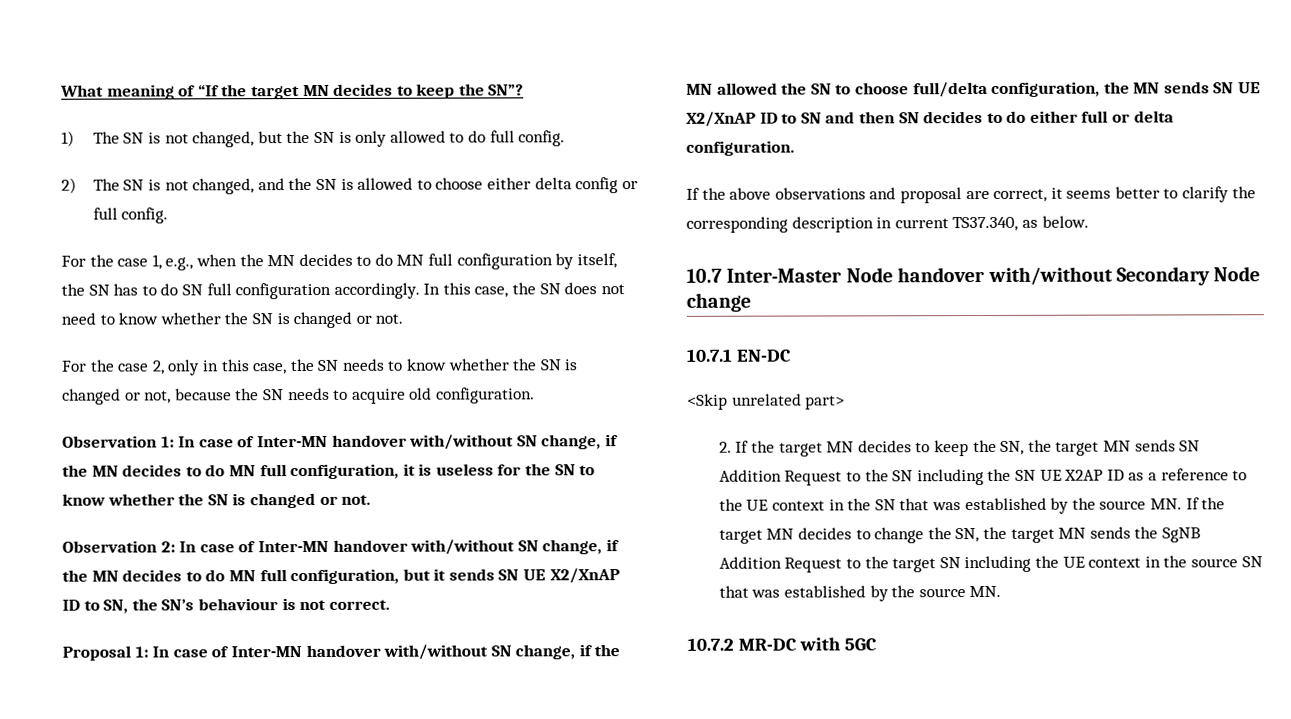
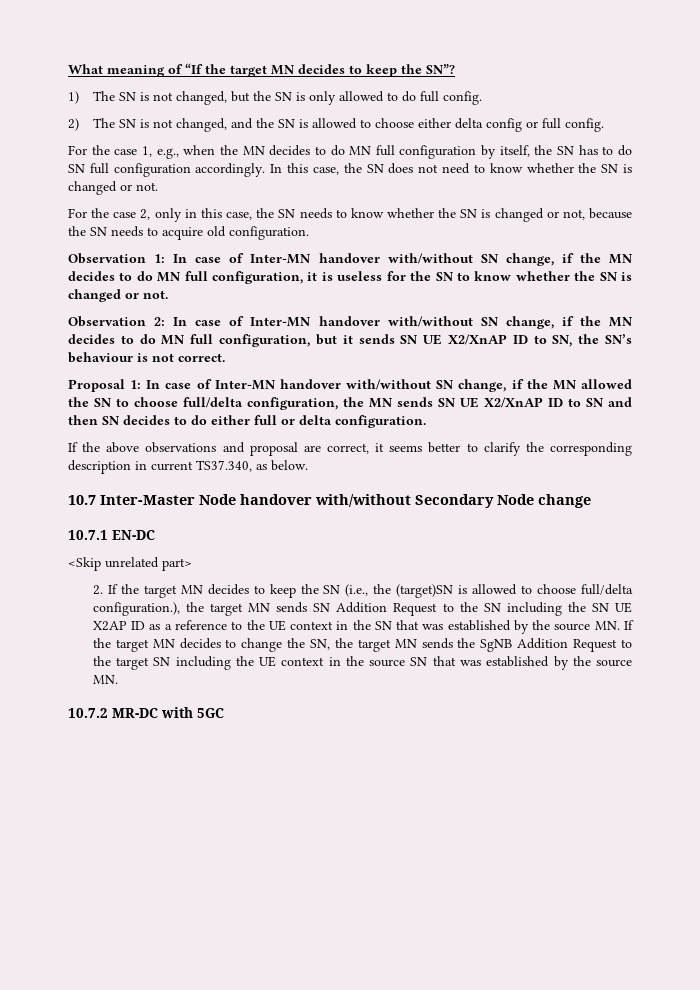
[1000,440,1025,455] SN, -> [323,584,633,598] [92,602,180,616] SN (i.e., the (target)SN is allowed to choose full/delta configuration.),

